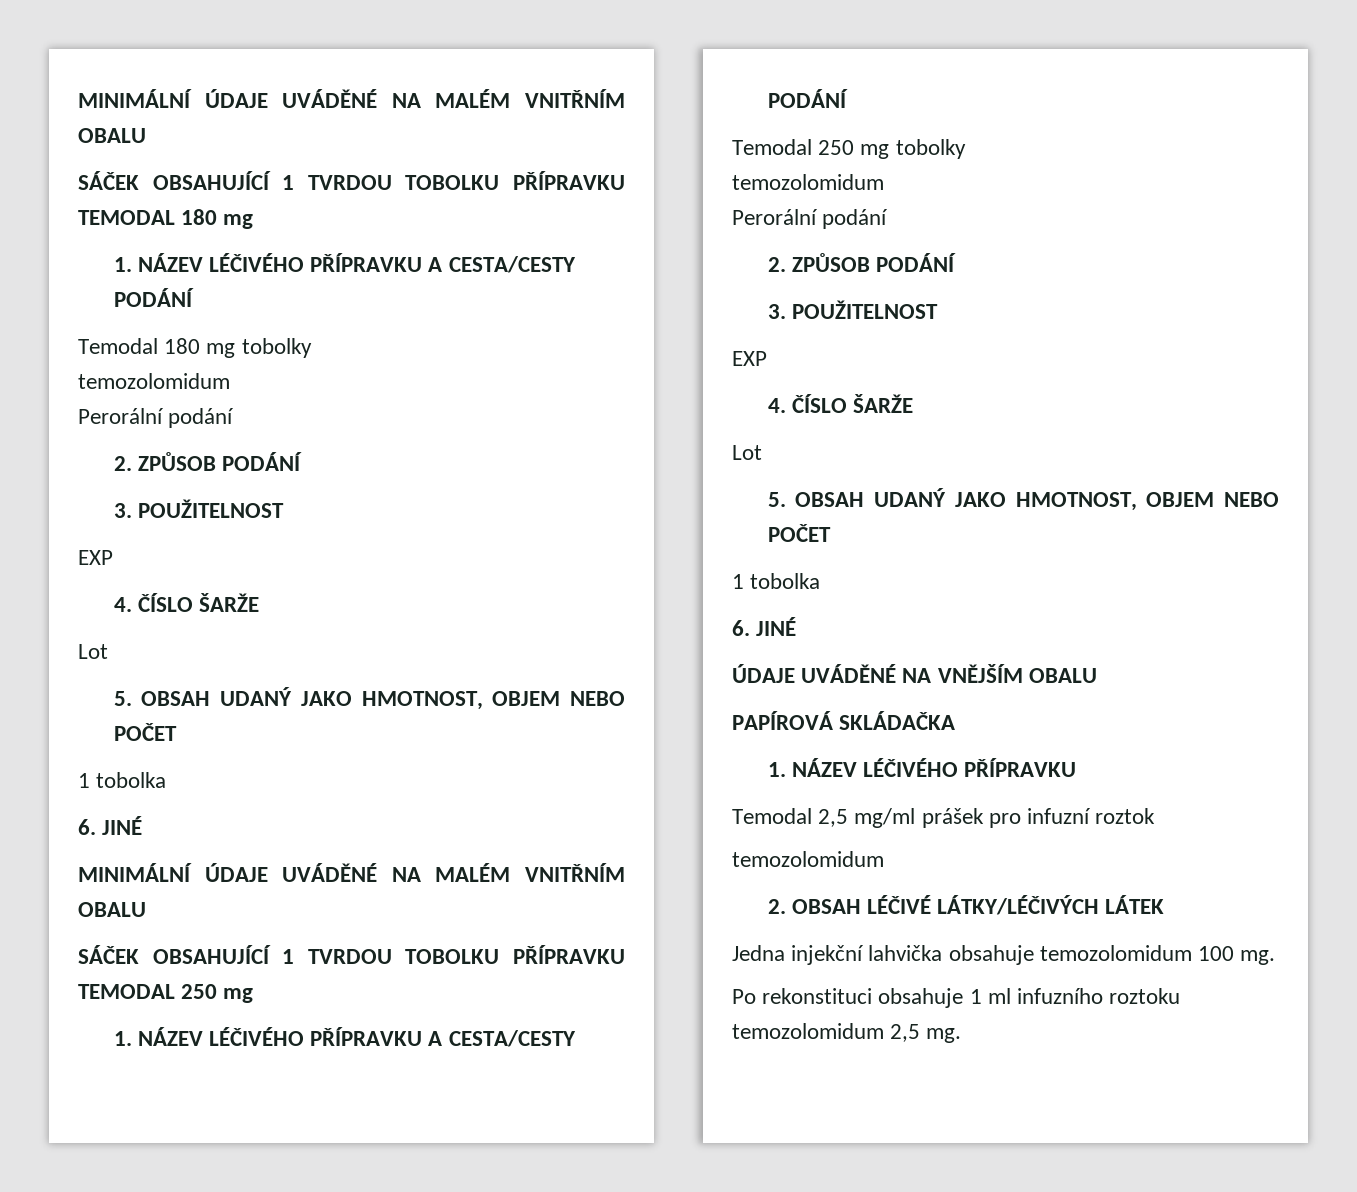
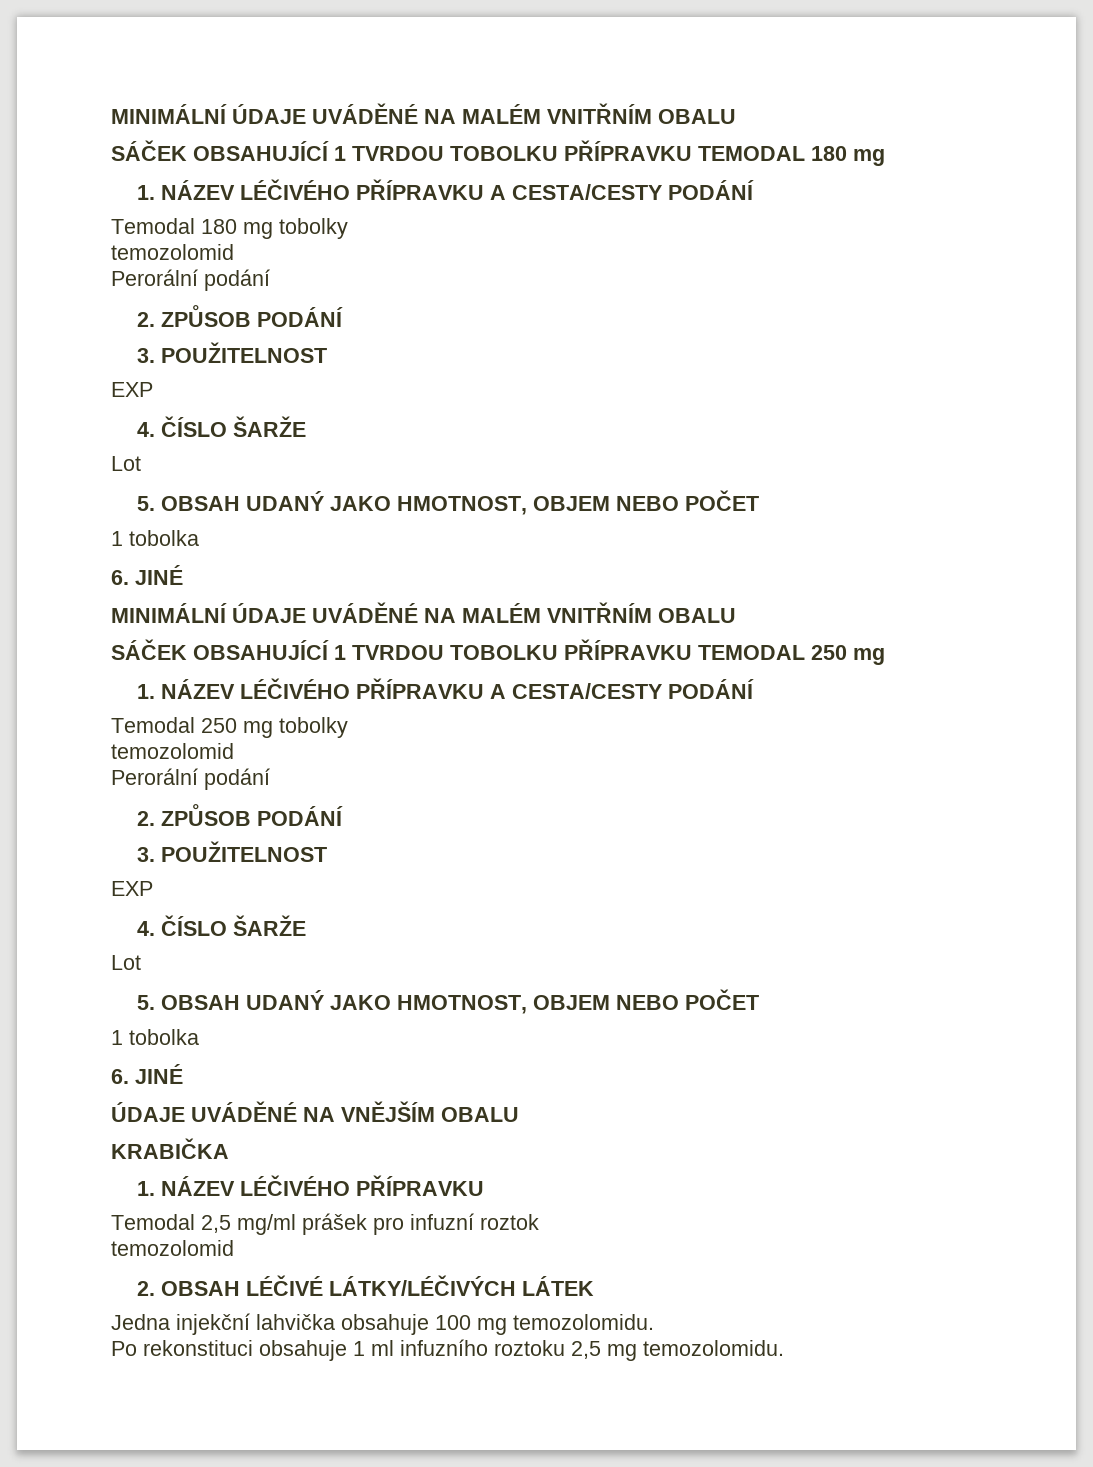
[78,373,230,389] temozolomidum -> [111,244,234,260] temozolomid
[732,174,884,190] temozolomidum -> [111,743,234,759] temozolomid
[732,711,956,730] PAPÍROVÁ SKLÁDAČKA -> [111,1138,229,1159] KRABIČKA
[732,851,884,867] temozolomidum -> [111,1240,234,1256] temozolomid
[1039,945,1276,965] temozolomidum 100 mg. -> [435,1314,654,1335] 100 mg temozolomidu.
[732,1023,962,1043] temozolomidum 2,5 mg. -> [571,1340,784,1361] 2,5 mg temozolomidu.

